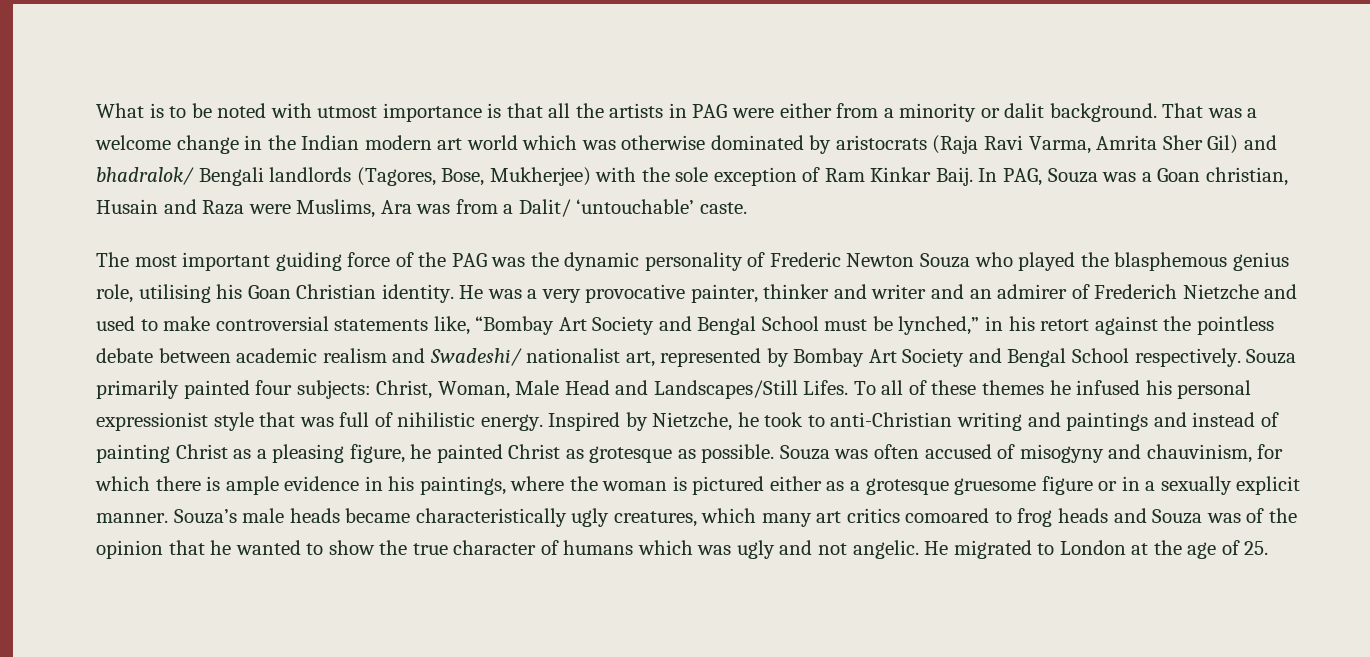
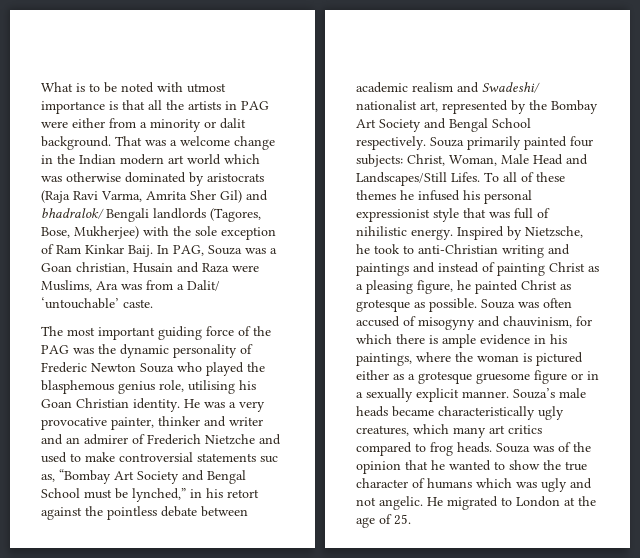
[433,316,470,335] like, -> [260,456,278,463] [41,474,55,482] suc as,
(789, 357) none -> [529,100,547,110] the
[652,412,733,431] Nietzche, -> [525,226,583,238] Nietzsche,
[905,508,990,523] comoared -> [356,442,412,456] compared
[1058,508,1147,523] heads and -> [457,442,492,453] heads.

